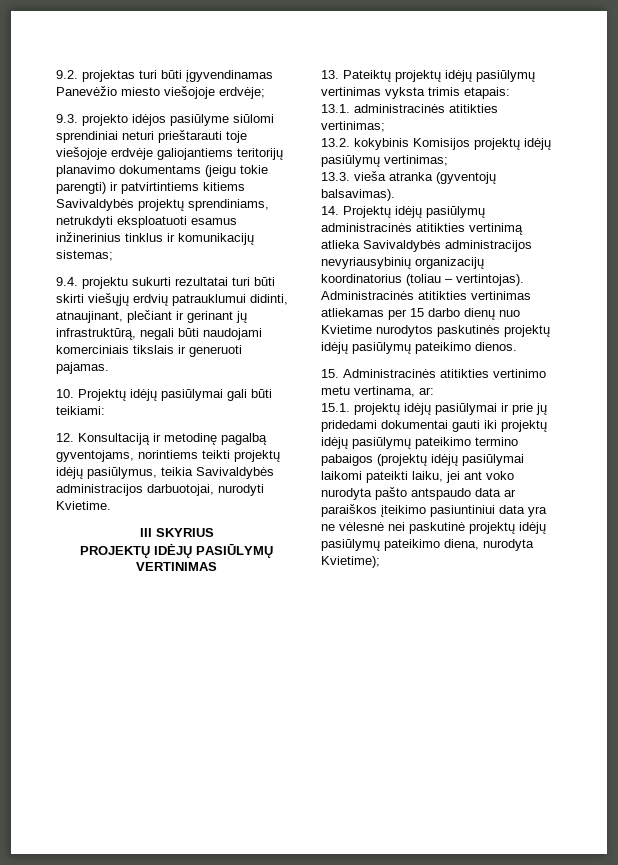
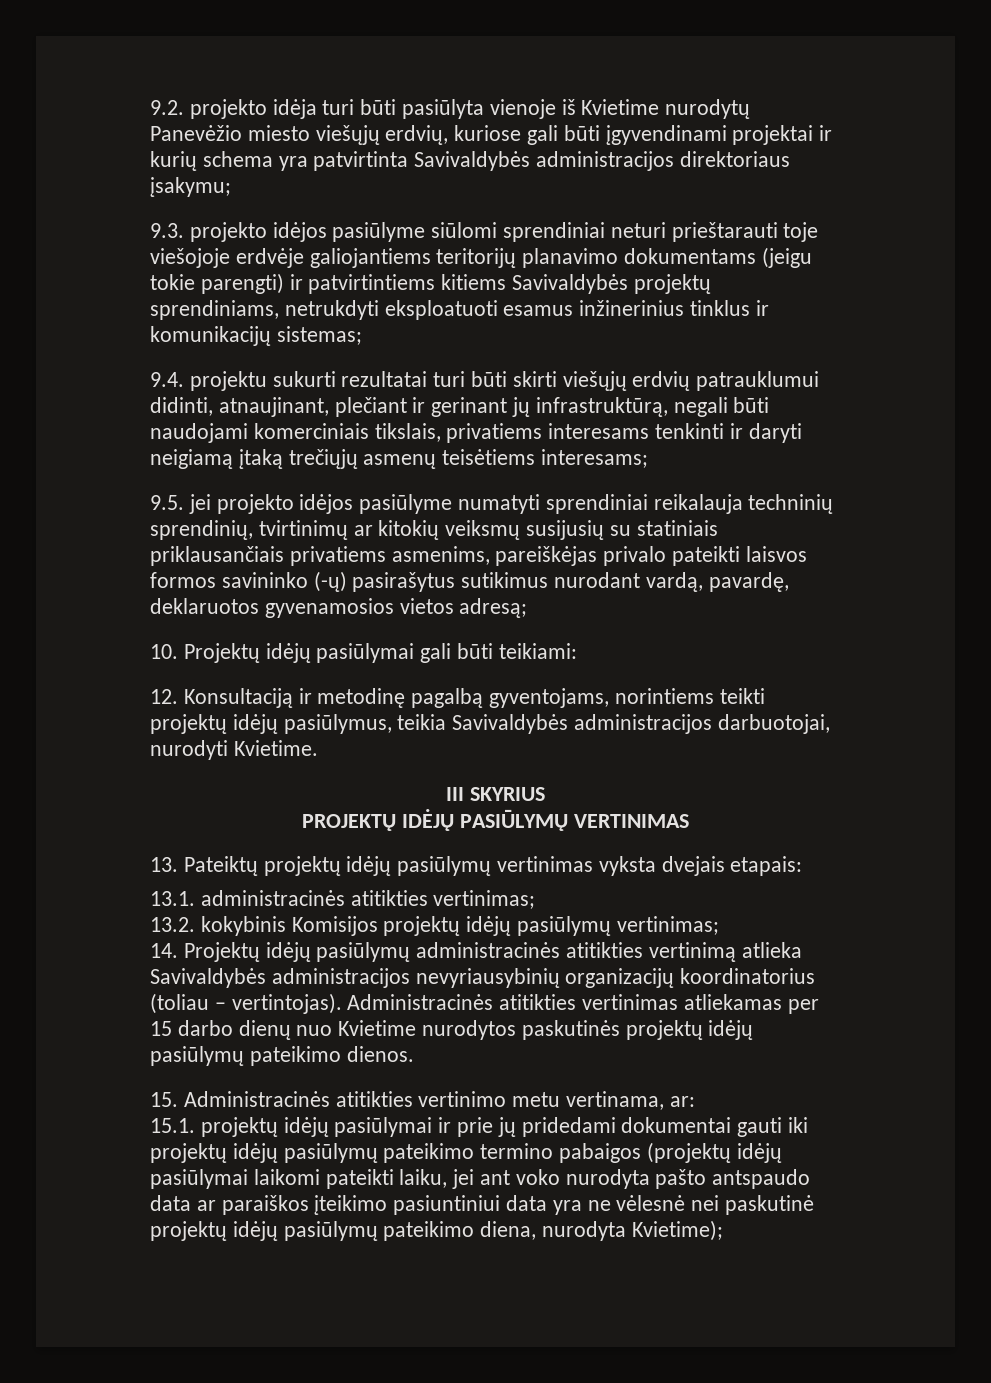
[82,70,273,82] [56,86,265,99] projektas turi būti įgyvendinamas Panevėžio miesto viešojoje erdvėje; -> [189,99,751,119] [150,125,833,145] [150,151,790,171] [150,177,231,197] projekto idėja turi būti pasiūlyta vienoje iš Kvietime nurodytų Panevėžio miesto viešųjų erdvių, kuriose gali būti įgyvendinami projektai ir kurių schema yra patvirtinta Savivaldybės administracijos direktoriaus įsakymu;
[133,345,242,357] [56,362,109,374] tikslais ir generuoti pajamas. -> [374,423,802,443] [150,449,649,469] [150,494,834,514] [150,520,718,540] [150,546,807,566] [150,571,789,592] [150,598,528,618] tikslais, privatiems interesams tenkinti ir daryti neigiamą įtaką trečiųjų asmenų teisėtiems interesams; // 9.5. jei projekto idėjos pasiūlyme numatyti sprendiniai reikalauja techninių sprendinių, tvirtinimų ar kitokių veiksmų susijusių su statiniais priklausančiais privatiems asmenims, pareiškėjas privalo pateikti laisvos formos savininko (-ų) pasirašytus sutikimus nurodant vardą, pavardę, deklaruotos gyvenamosios vietos adresą;
[428,87,460,96] trimis -> [661,856,725,876] dvejais
[321,171,496,184] [321,189,395,201] // 13.3. vieša atranka (gyventojų balsavimas). -> (719, 925) none

